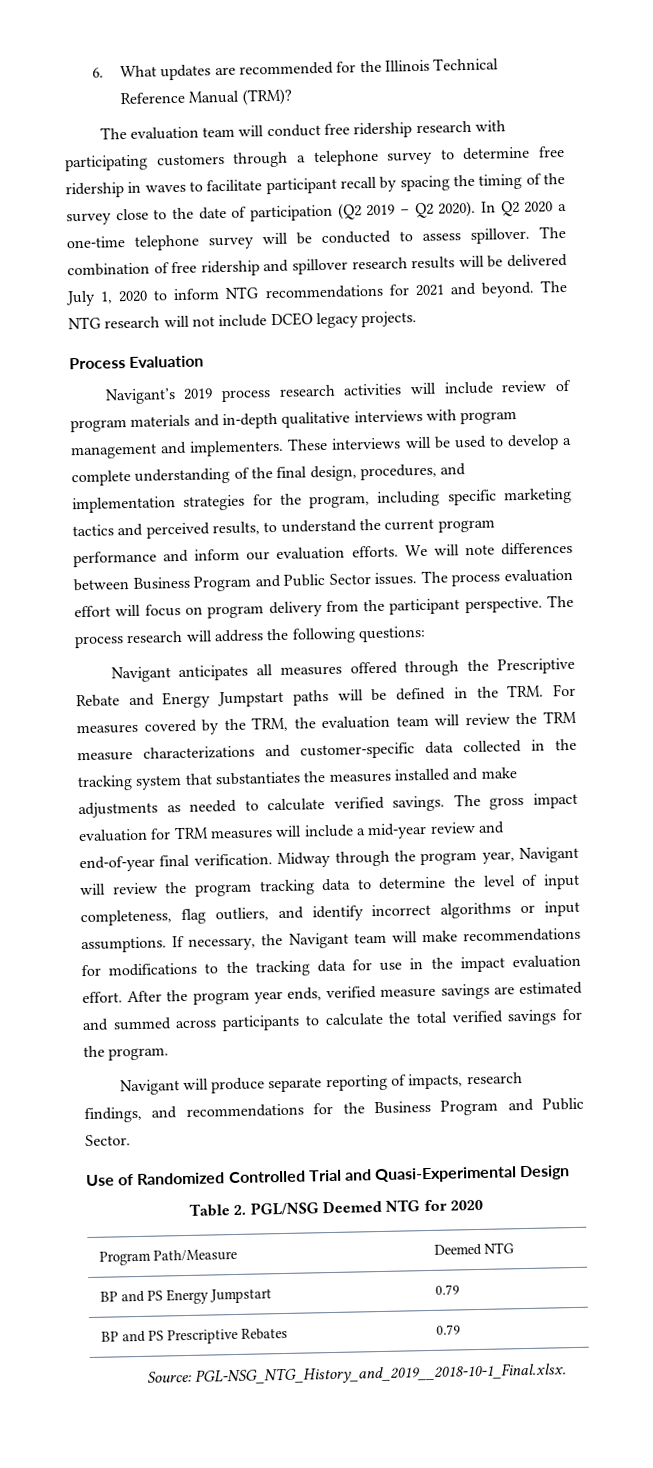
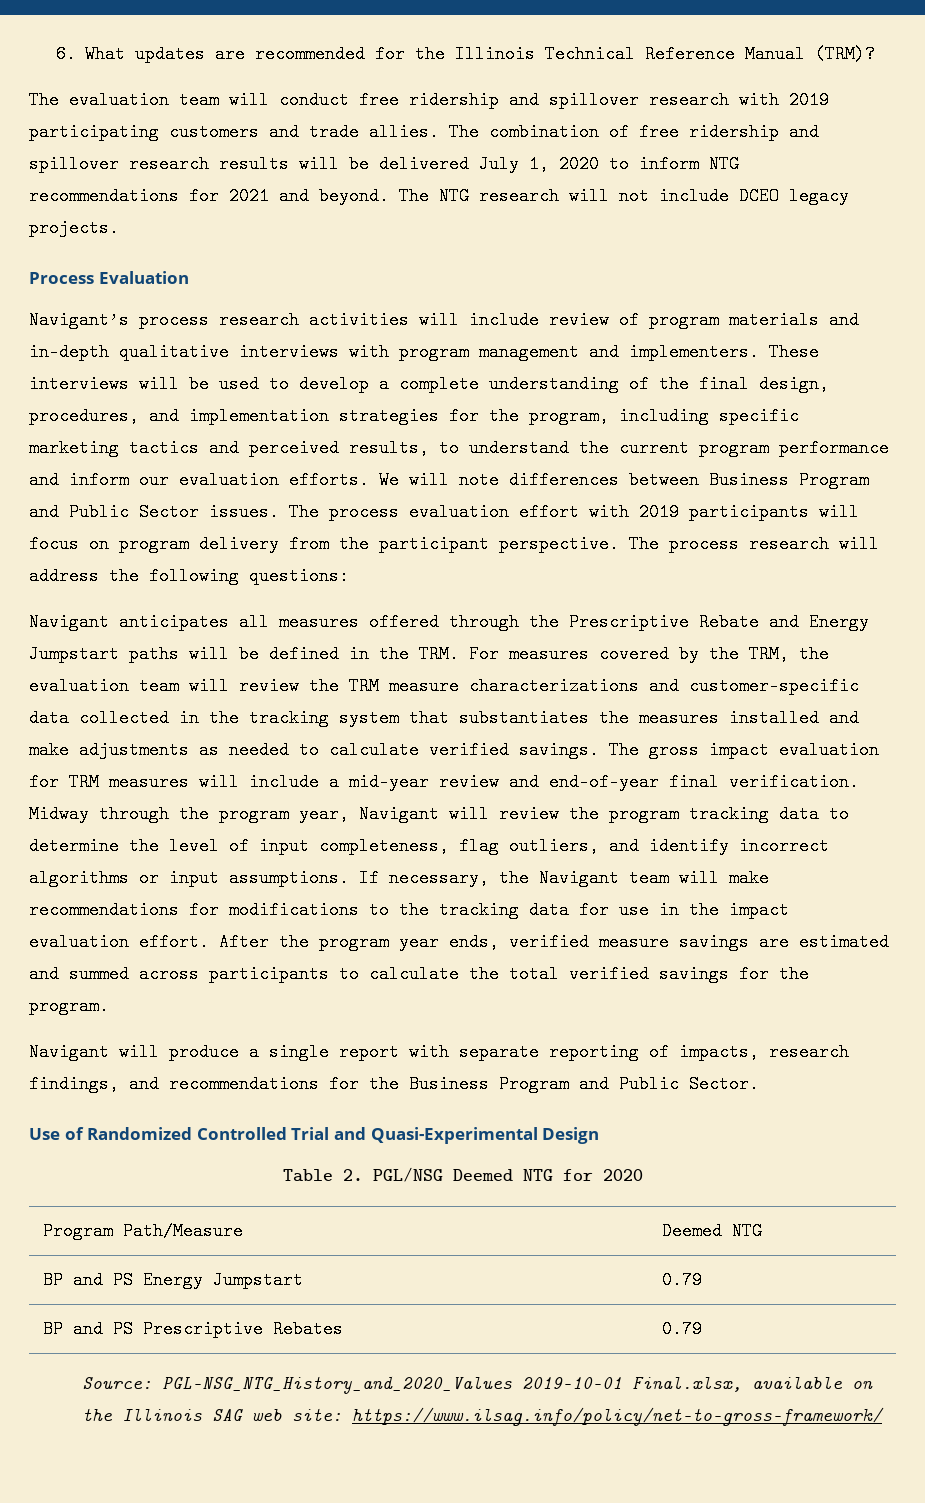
(413, 130) none -> [509,91,639,109] and spillover
(507, 126) none -> [789,91,829,109] 2019
[233,145,565,168] [65,172,565,199] [66,200,568,226] [66,227,530,251] through a telephone survey to determine free ridership in waves to facilitate participant recall by spacing the timing of the survey close to the date of participation (Q2 2019 – Q2 2020). In Q2 2020 a one-time telephone survey will be conducted to assess spillover. -> [269,123,439,141] and trade allies.
[183,388,214,400] 2019 -> (129, 320) none
(111, 611) none -> [589,503,809,521] with 2019 participants
(266, 1085) none -> [249,1043,449,1061] a single report with
[195,1362,568,1386] PGL-NSG_NTG_History_and_2019__2018-10-1_Final.xlsx. -> [161,1376,873,1394] [81,1407,884,1426] PGL-NSG_NTG_History_and_2020_Values 2019-10-01 Final.xlsx, available on the Illinois SAG web site: https://www.ilsag.info/policy/net-to-gross-framework/

